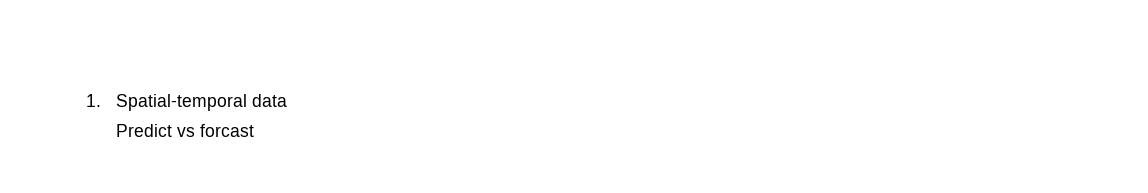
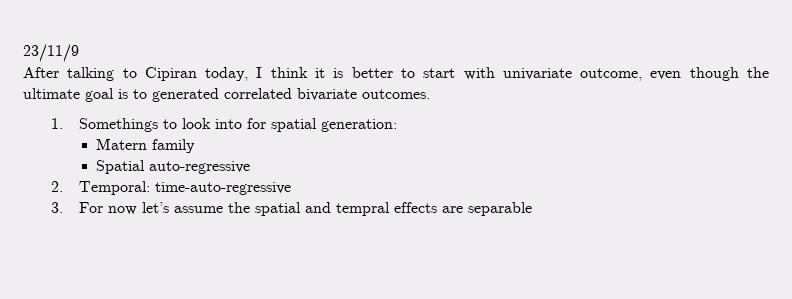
[86,94,288,111] [116,124,255,137] 1. Spatial-temporal data // Predict vs forcast -> [23,44,79,62] [23,67,769,81] [23,88,430,102] [50,118,397,132] [96,138,196,153] [96,160,251,174] [50,181,291,195] [50,202,532,216] 23/11/9 // After talking to Cipiran today, I think it is better to start with univariate outcome, even though the ultimate goal is to generated correlated bivariate outcomes. // 1. Somethings to look into for spatial generation: // Matern family // Spatial auto-regressive // 2. Temporal: time-auto-regressive // 3. For now let’s assume the spatial and tempral effects are separable

